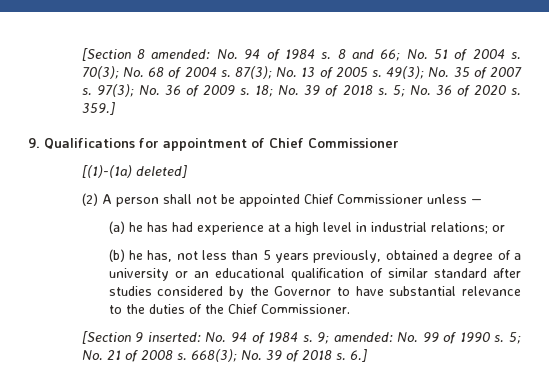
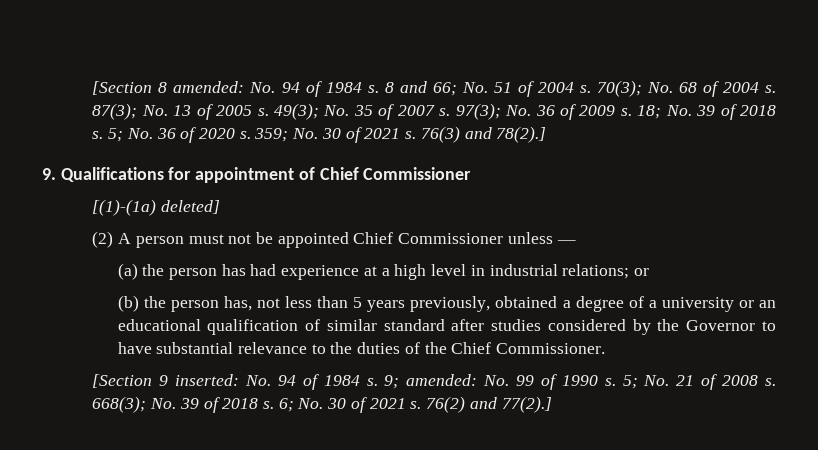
[81,102,115,115] 359.] -> [254,126,547,143] 359; No. 30 of 2021 s. 76(3) and 78(2).]
[162,194,192,204] shall -> [188,234,224,244] must
[128,222,143,232] he -> [142,264,218,280] the person
[128,250,143,260] he -> [143,296,219,312] the person
[349,349,367,362] 6.] -> [278,396,552,413] 6; No. 30 of 2021 s. 76(2) and 77(2).]

